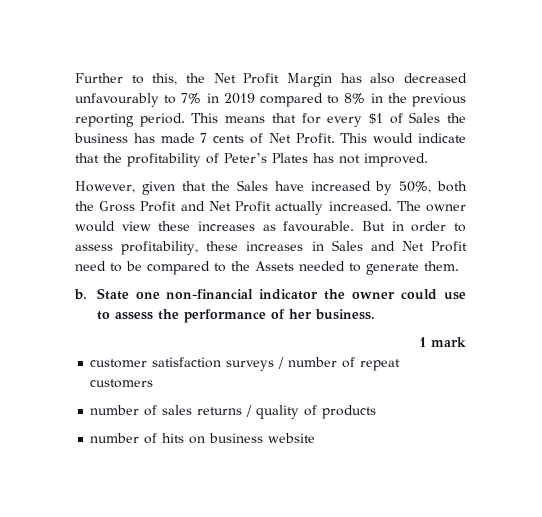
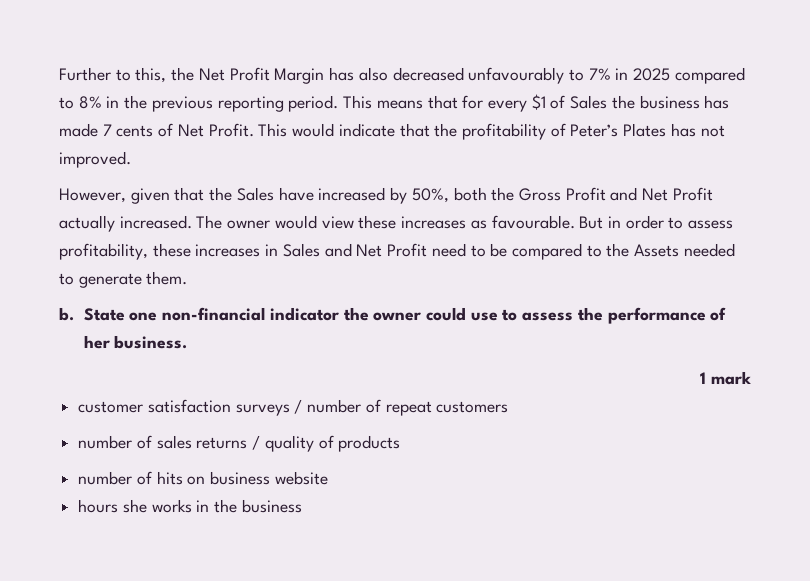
[223,93,255,104] 2019 -> [633,68,671,81] 2025
(316, 438) none -> [78,499,302,513] // hours she works in the business

